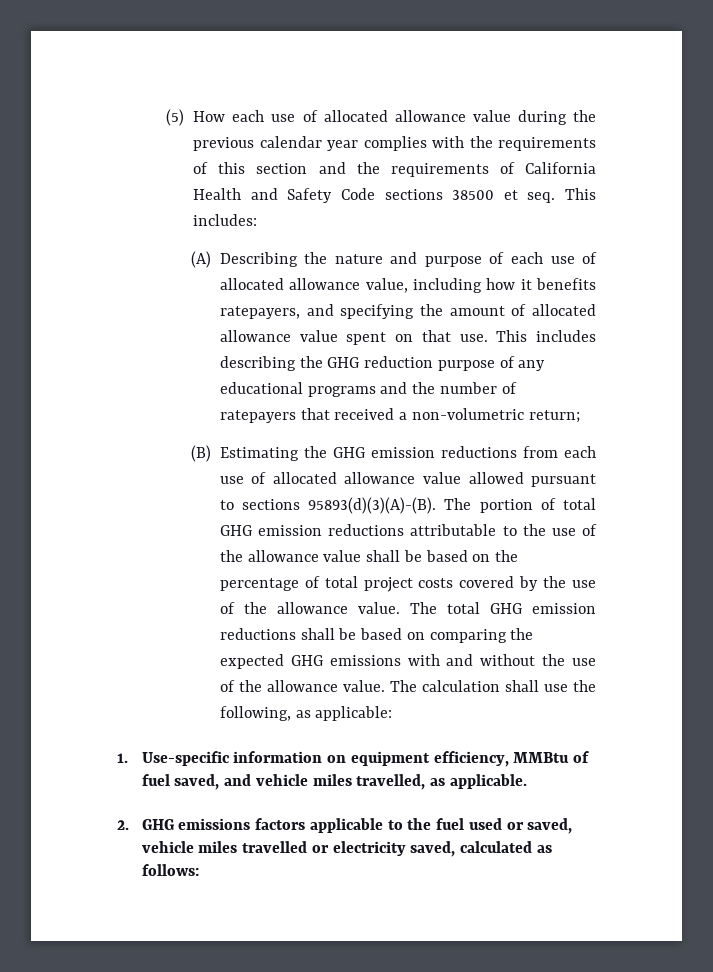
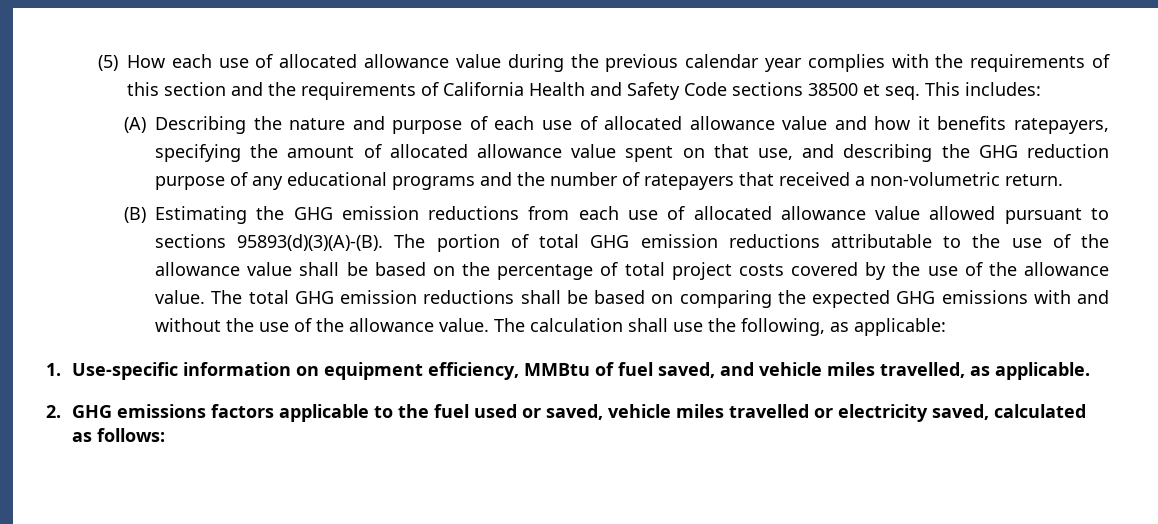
[365,278,482,293] value, including -> [782,116,867,130] value and
[306,304,334,316] and -> (1110, 126) none
[459,330,597,342] use. This includes -> [758,144,835,160] use, and
[528,410,580,423] return; -> [1005,174,1064,186] return.

